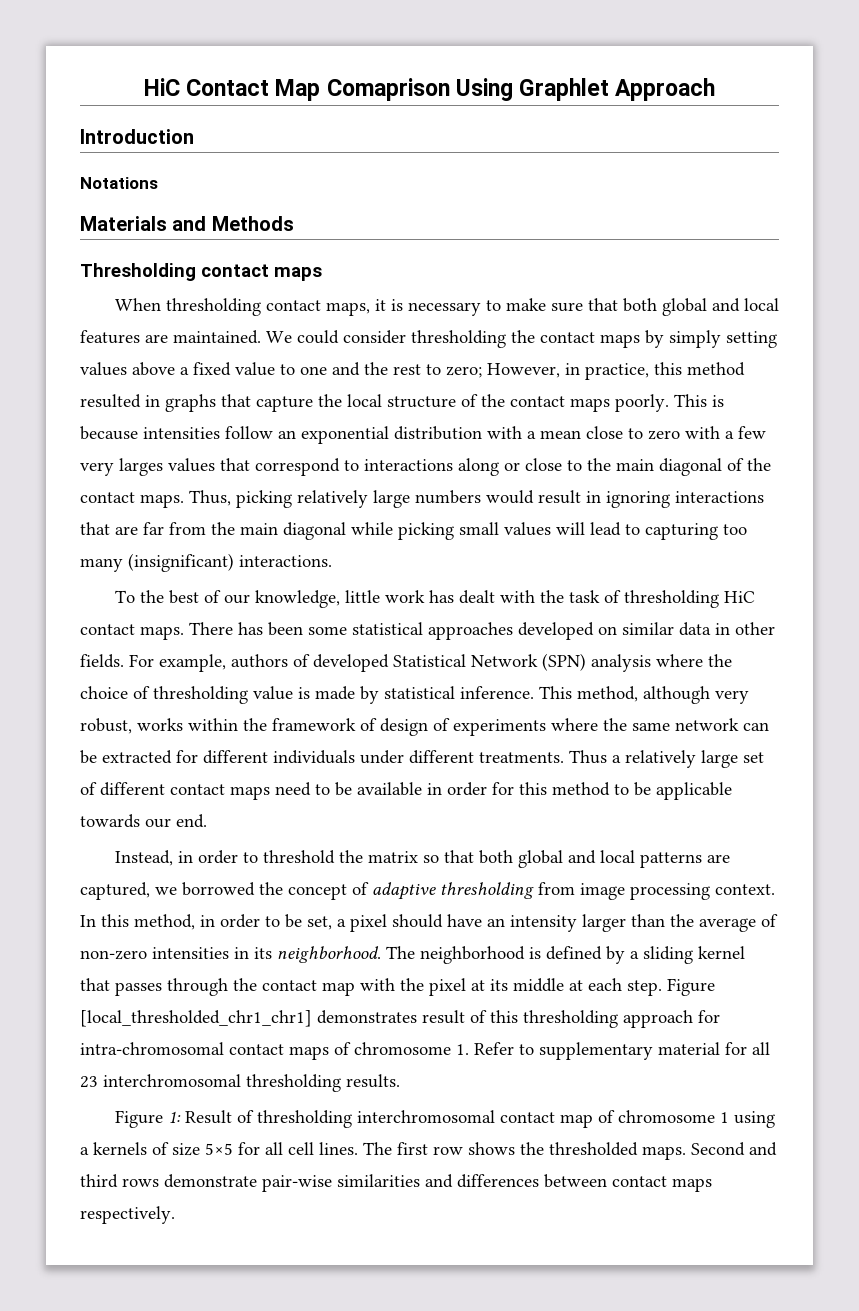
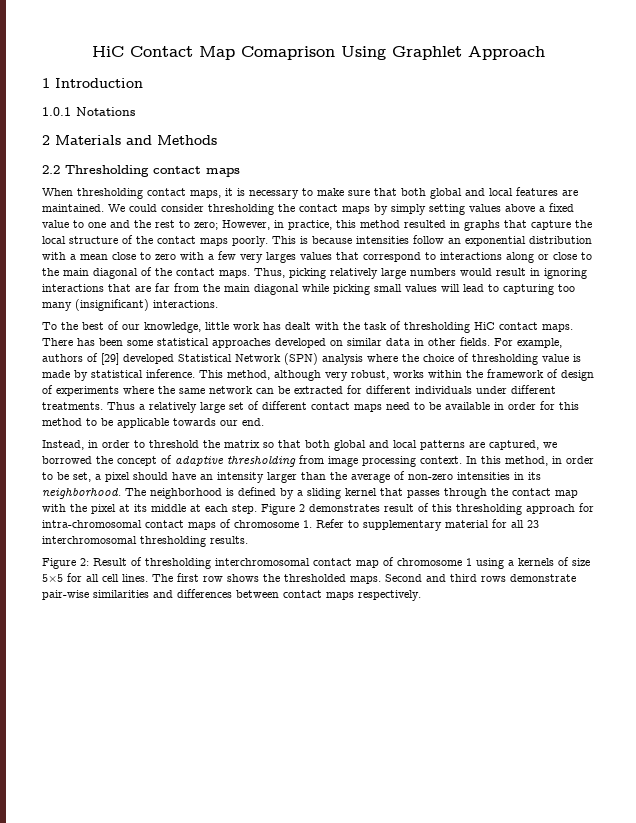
(716, 89) none -> [42,78,50,88] 1
(194, 136) none -> [42,107,71,116] 1.0.1
(158, 183) none -> [42,135,50,145] 2
(294, 223) none -> [42,165,60,174] 2.2
(310, 660) none -> [101,353,119,365] [29]
[80,1010,312,1027] [local_thresholded_chr1_chr1] -> [299,504,305,512] 2
[167,1111,181,1123] 1: -> [80,558,89,566] 2:

